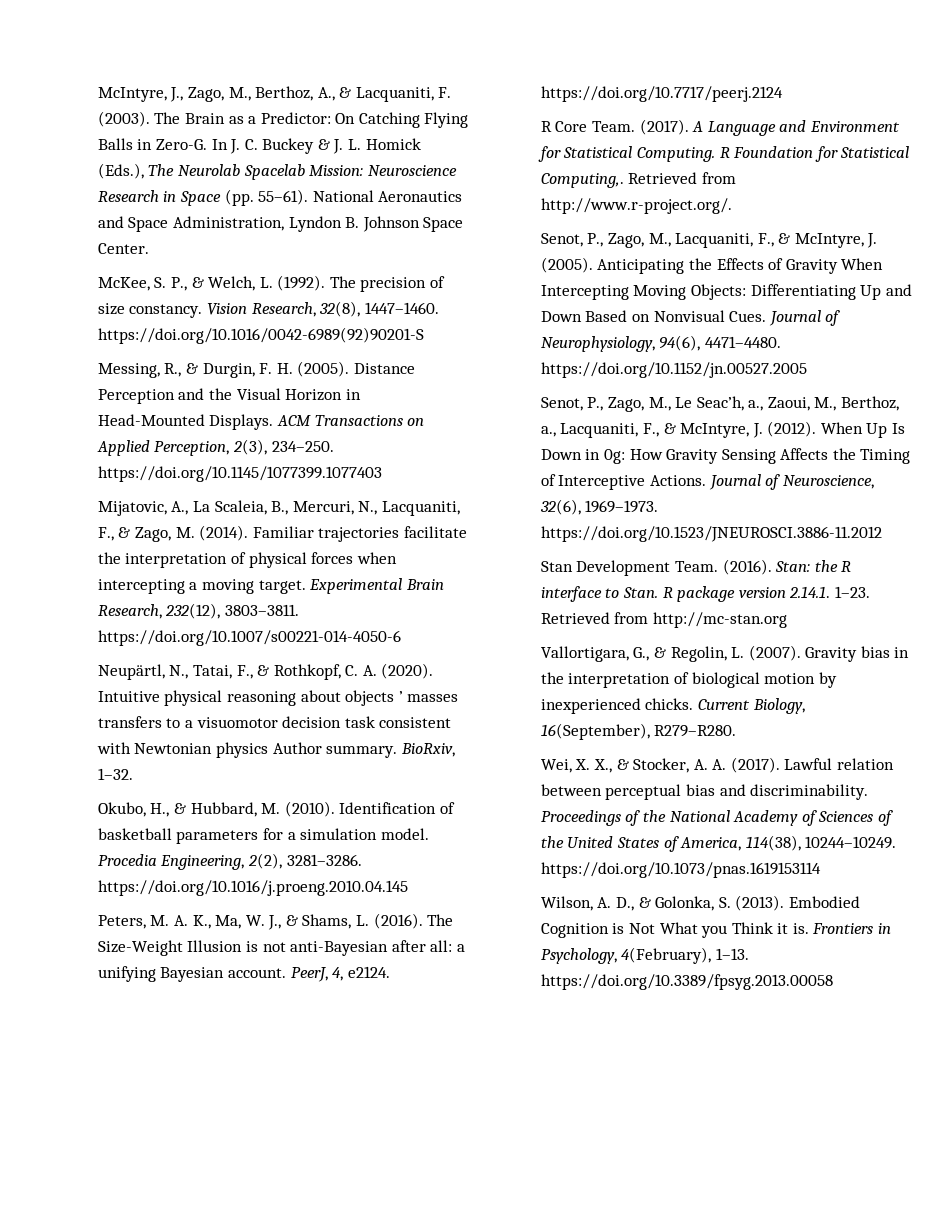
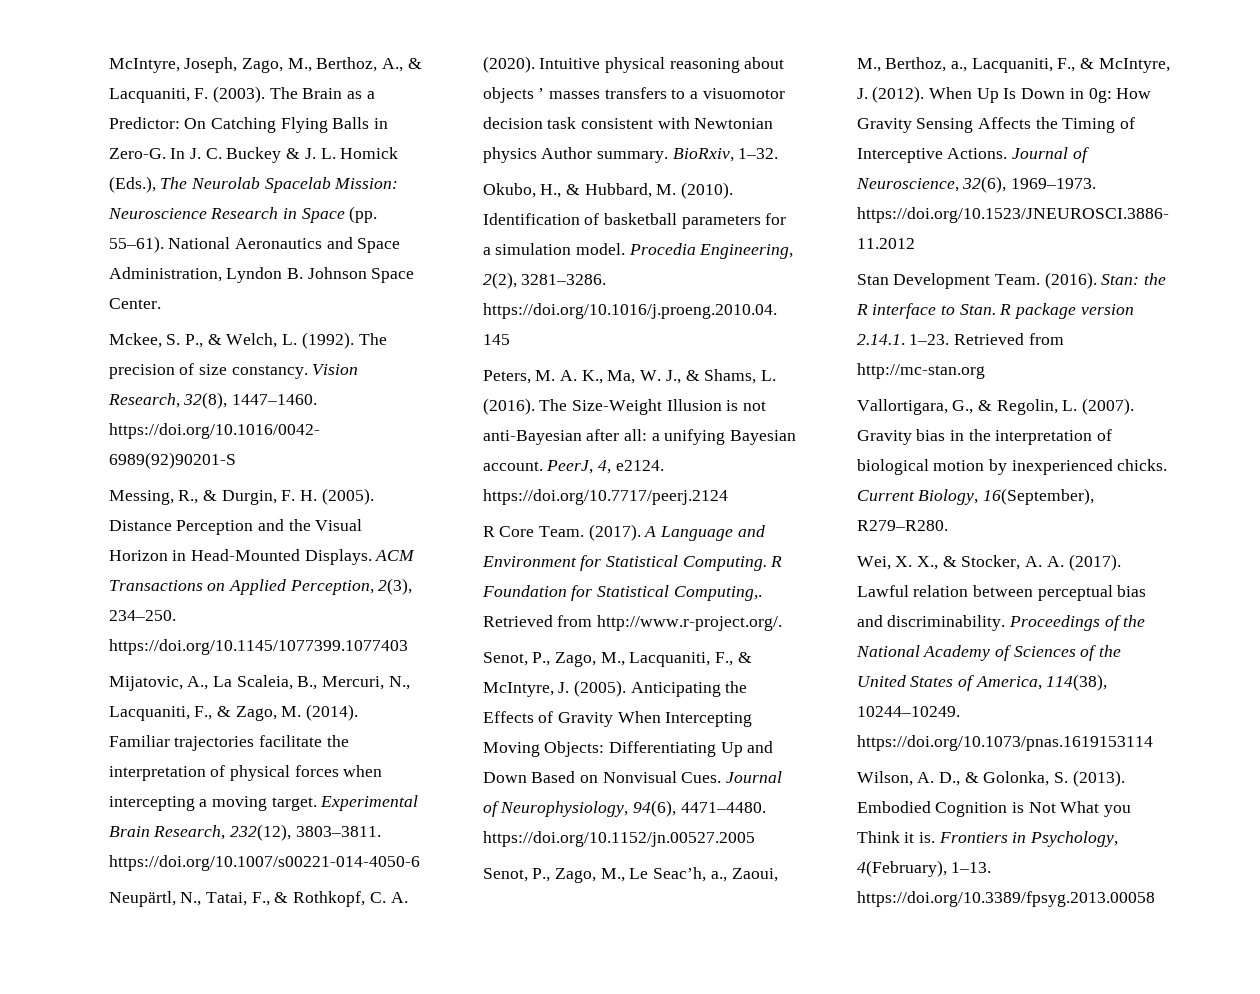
[97,87,184,102] McIntyre, J., -> [108,57,238,73] McIntyre, Joseph,
[97,277,150,291] McKee, -> [108,333,162,348] Mckee,

